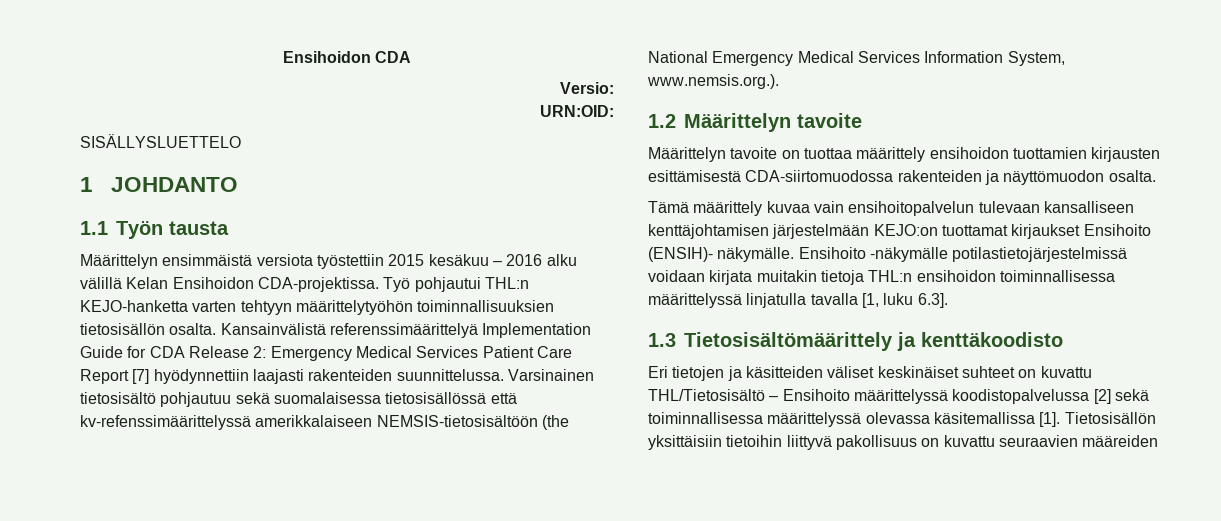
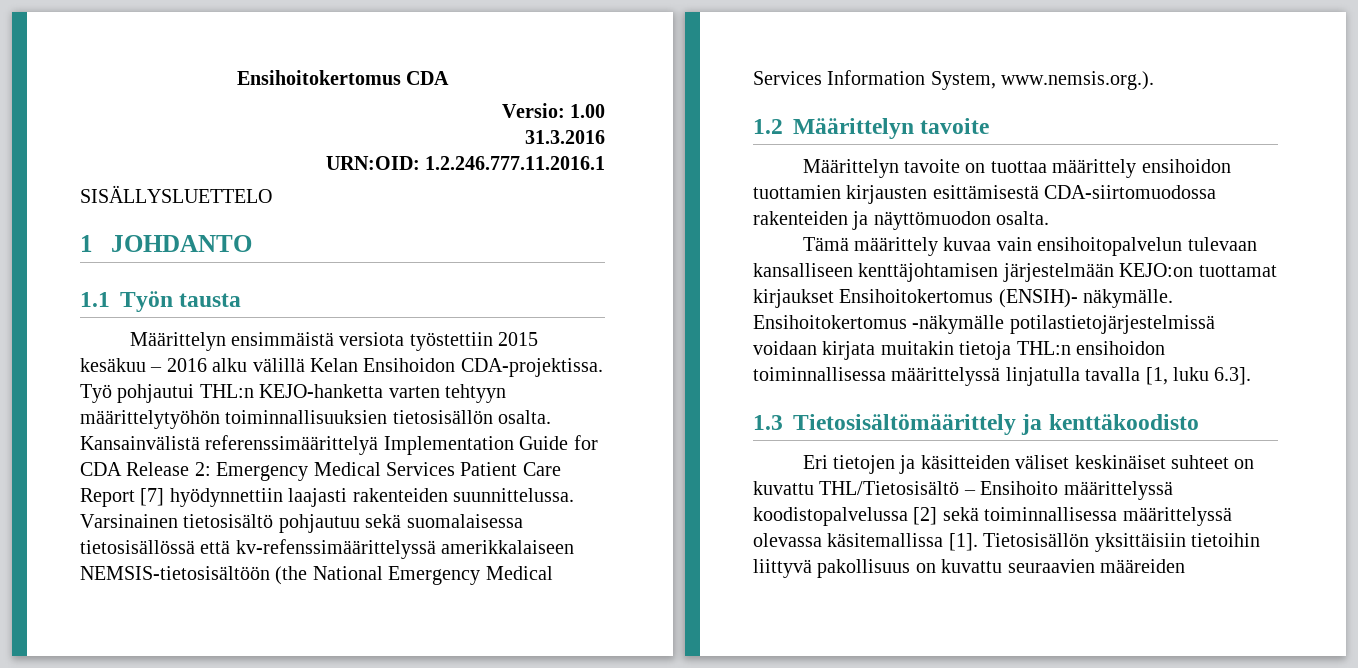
[282,51,371,63] Ensihoidon -> [236,70,401,85] Ensihoitokertomus
(614, 88) none -> [570,104,605,118] [525,130,605,144] 1.00 // 31.3.2016
(614, 111) none -> [425,156,605,170] 1.2.246.777.11.2016.1
[1083,224,1151,236] Ensihoito -> [839,289,994,303] Ensihoitokertomus
[798,247,866,259] Ensihoito -> [753,315,907,329] Ensihoitokertomus

